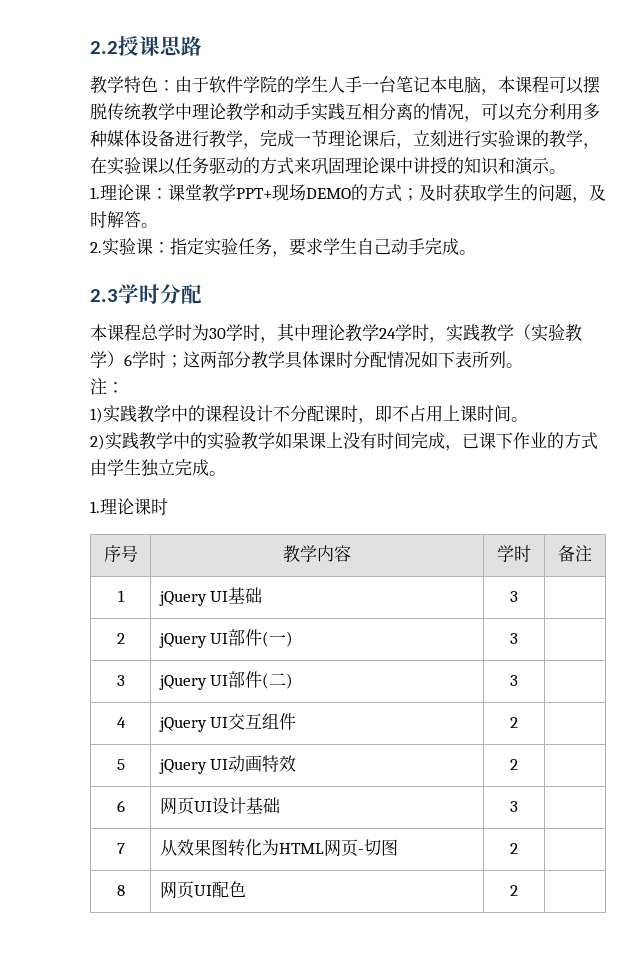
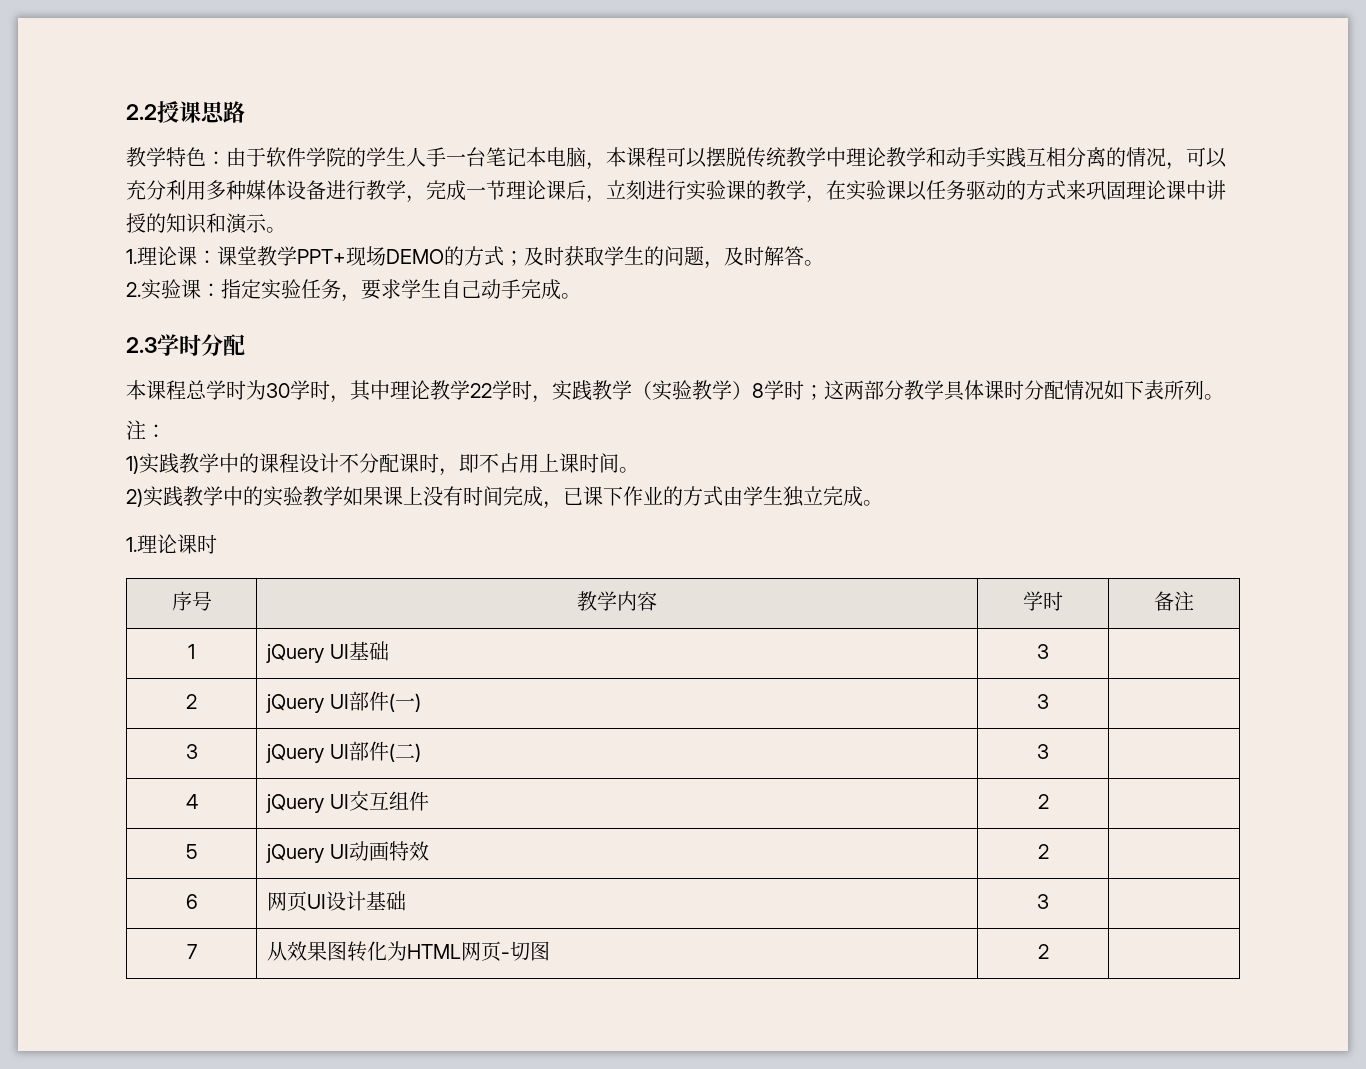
[379,328,396,339] 24 -> [470,383,492,398] 22
[124,354,132,366] 6 -> [752,383,764,398] 8
[116,885,125,896] [159,881,246,899] [510,885,518,896] // 8 | 网页UI配色 | 2 | -> (1049, 951) none

